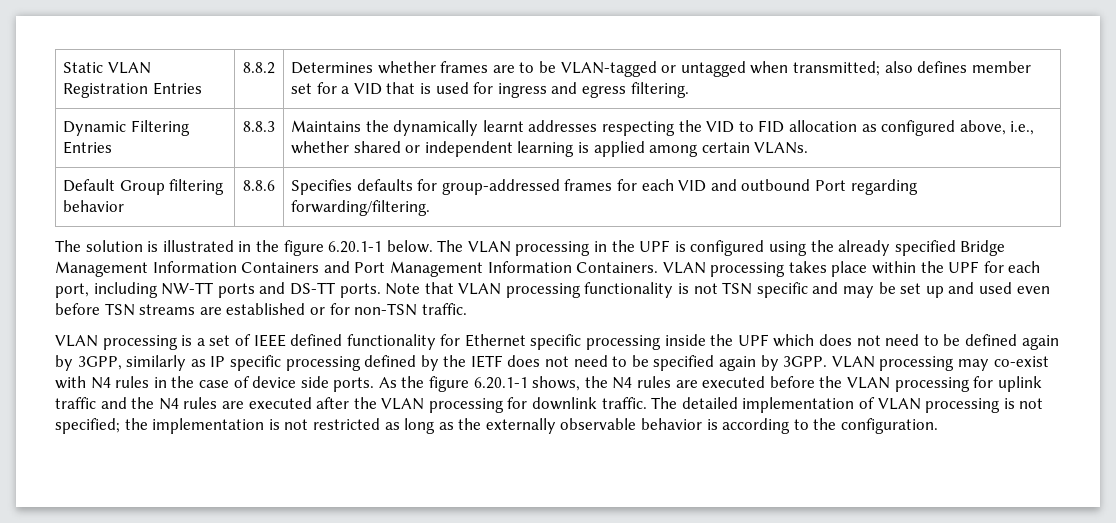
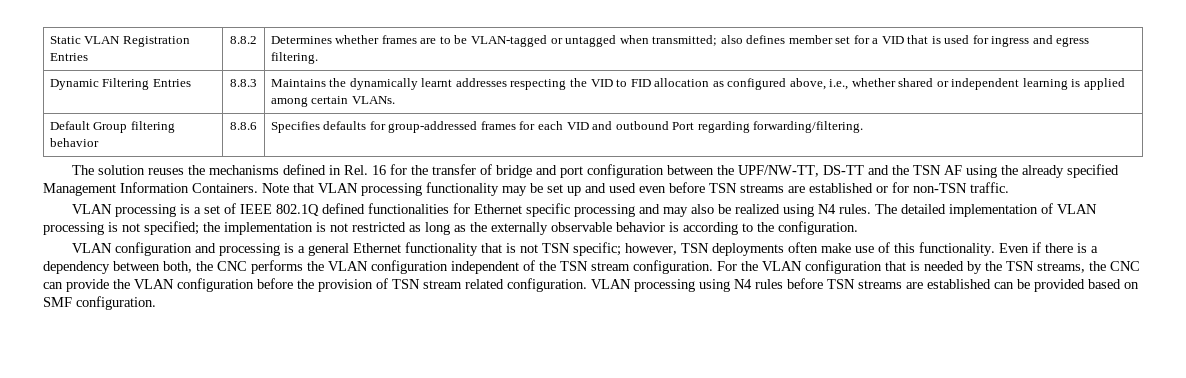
[147,240,1006,256] [55,261,1041,277] [55,282,381,298] is illustrated in the figure 6.20.1-1 below. The VLAN processing in the UPF is configured using the already specified Bridge Management Information Containers and Port Management Information Containers. VLAN processing takes place within the UPF for each port, including NW-TT ports and DS-TT ports. -> [147,164,1119,178] [43,182,258,196] reuses the mechanisms defined in Rel. 16 for the transfer of bridge and port configuration between the UPF/NW-TT, DS-TT and the TSN AF using the already specified Management Information Containers.
[678,282,839,298] is not TSN specific and -> (499, 189) none
[290,334,436,350] defined functionality -> [275,203,449,216] 802.1Q defined functionalities
[664,334,1059,350] [55,355,1049,371] [55,376,1042,392] [55,397,647,413] inside the UPF which does not need to be defined again by 3GPP, similarly as IP specific processing defined by the IETF does not need to be specified again by 3GPP. VLAN processing may co-exist with N4 rules in the case of device side ports. As the figure 6.20.1-1 shows, the N4 rules are executed before the VLAN processing for uplink traffic and the N4 rules are executed after the VLAN processing for downlink traffic. -> [638,204,871,217] and may also be realized using N4 rules.
(939, 426) none -> [71,242,1098,256] [43,260,1140,274] [43,278,1139,292] [43,296,156,310] // VLAN configuration and processing is a general Ethernet functionality that is not TSN specific; however, TSN deployments often make use of this functionality. Even if there is a dependency between both, the CNC performs the VLAN configuration independent of the TSN stream configuration. For the VLAN configuration that is needed by the TSN streams, the CNC can provide the VLAN configuration before the provision of TSN stream related configuration. VLAN processing using N4 rules before TSN streams are established can be provided based on SMF configuration.

